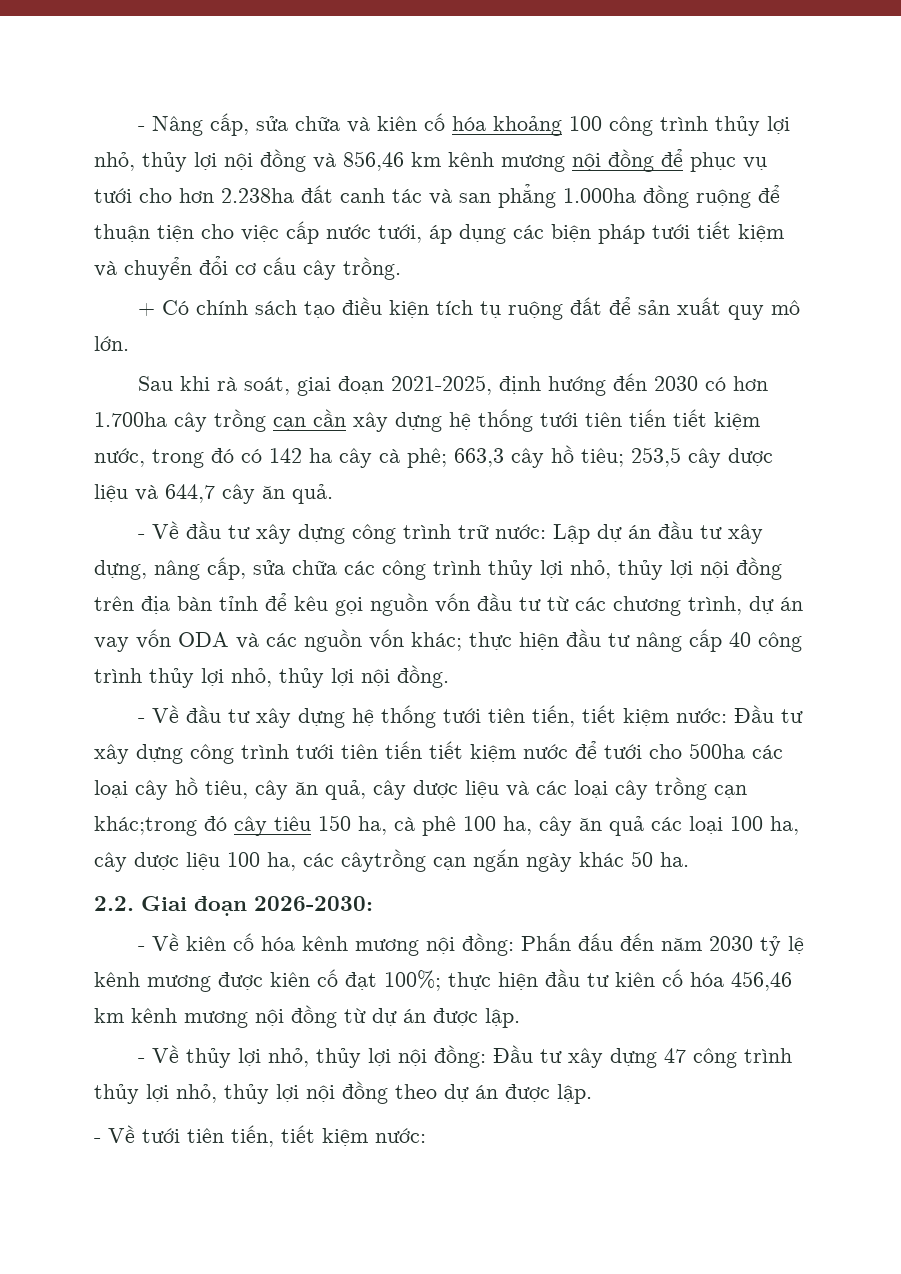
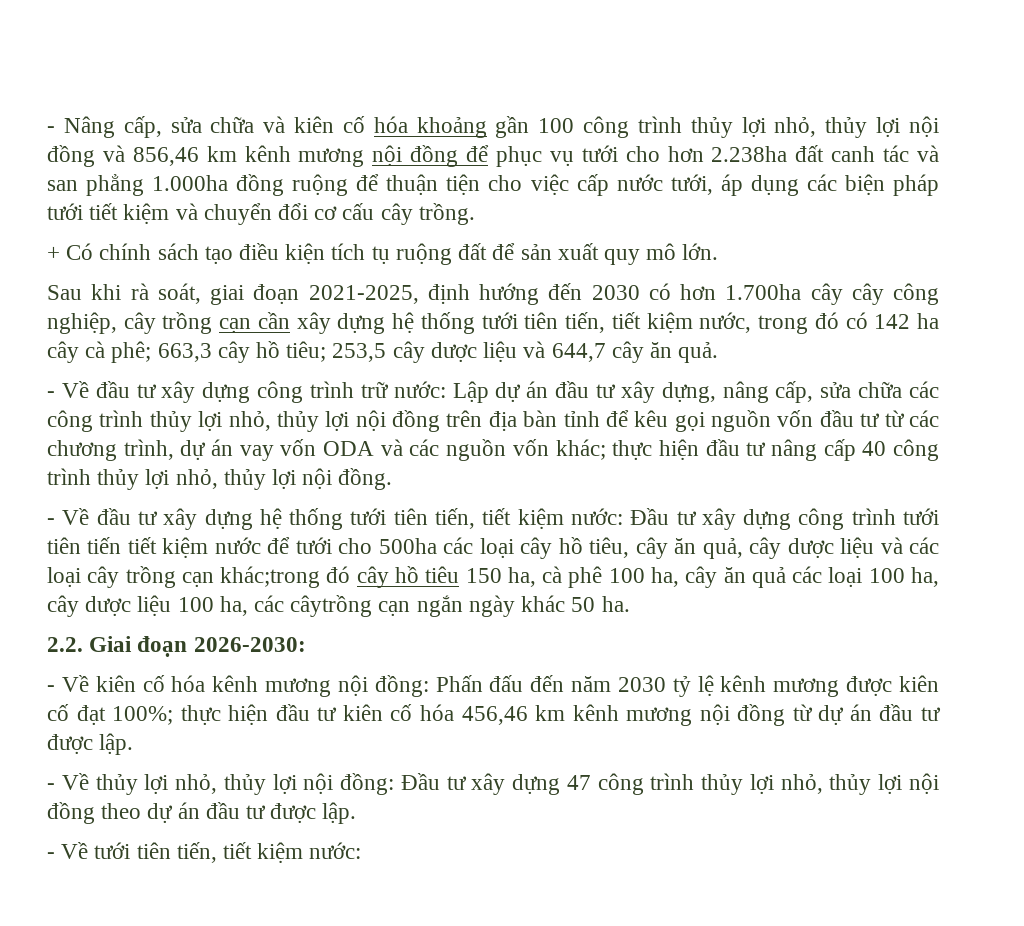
(563, 126) none -> [495,116,530,138] gần
(207, 422) none -> [851,283,939,305] [47,312,156,334] cây công nghiệp, cây
[629,409,666,427] tiến -> [565,312,606,333] tiến,
(267, 826) none -> [394,566,419,583] hồ
(426, 1016) none -> [879,704,941,721] đầu tư
(498, 1092) none -> [205,802,267,819] đầu tư

